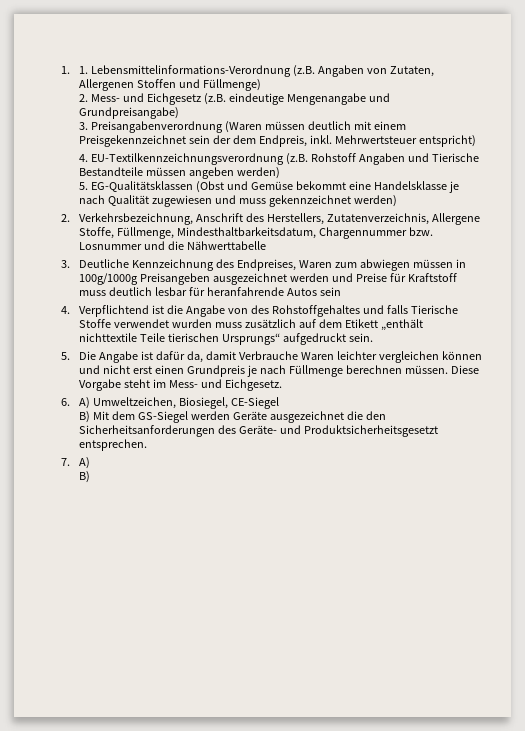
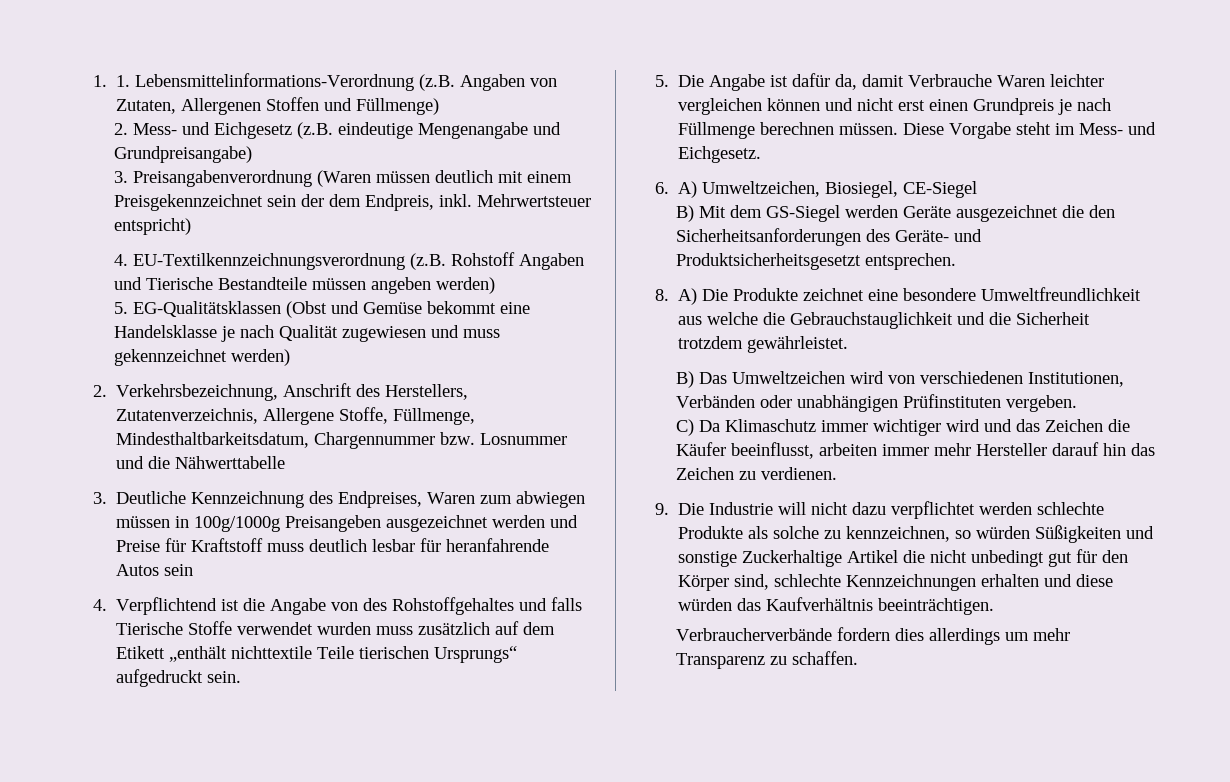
[61,457,91,469] [79,471,91,483] 7. A) // B) -> [654,287,1142,305] [678,312,1091,329] [678,336,849,353] [675,371,1124,388] [675,394,1077,412] [675,419,1130,436] [675,442,1155,459] [675,467,837,480] [654,501,1105,519] [678,525,1155,543] [678,549,1129,567] [678,574,1114,591] [678,597,995,615] [675,627,1070,645] [675,651,858,669] 8. A) Die Produkte zeichnet eine besondere Umweltfreundlichkeit aus welche die Gebrauchstauglichkeit und die Sicherheit trotzdem gewährleistet. // B) Das Umweltzeichen wird von verschiedenen Institutionen, Verbänden oder unabhängigen Prüfinstituten vergeben. // C) Da Klimaschutz immer wichtiger wird und das Zeichen die Käufer beeinflusst, arbeiten immer mehr Hersteller darauf hin das Zeichen zu verdienen. // 9. Die Industrie will nicht dazu verpflichtet werden schlechte Produkte als solche zu kennzeichnen, so würden Süßigkeiten und sonstige Zuckerhaltige Artikel die nicht unbedingt gut für den Körper sind, schlechte Kennzeichnungen erhalten und diese würden das Kaufverhältnis beeinträchtigen. // Verbraucherverbände fordern dies allerdings um mehr Transparenz zu schaffen.

